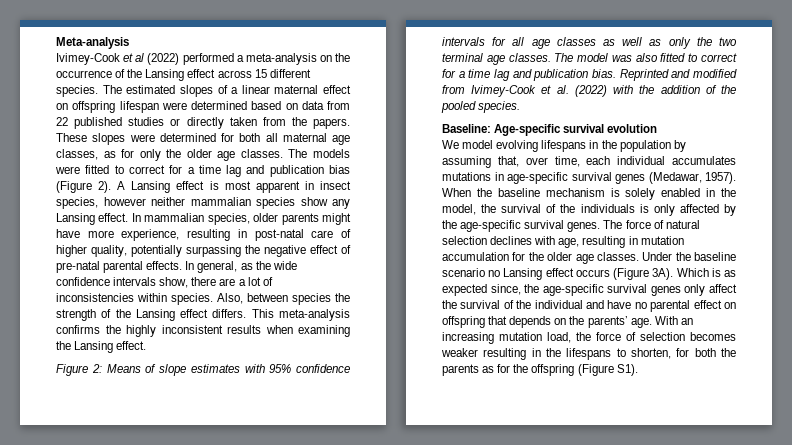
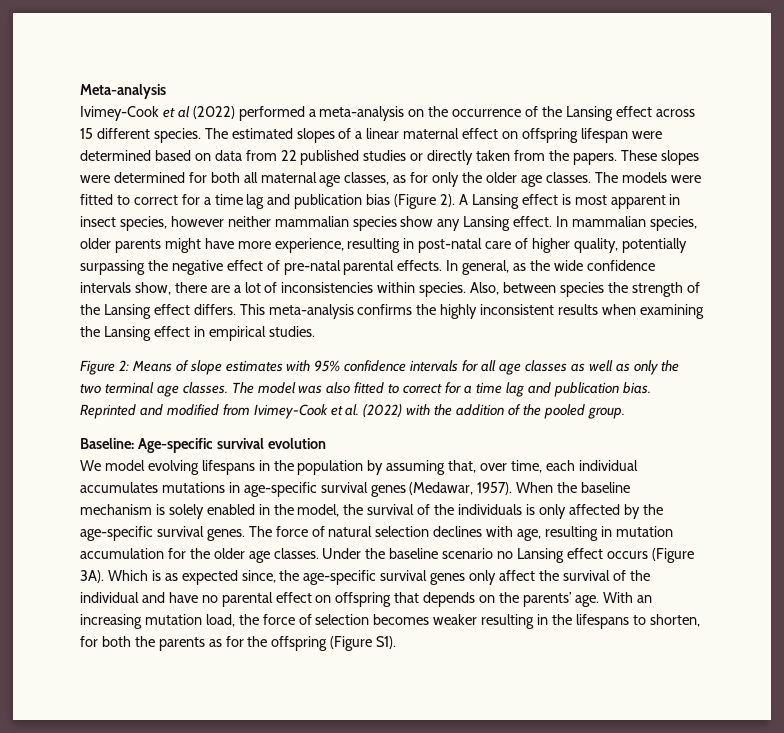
[116,341,147,350] effect. -> [153,326,315,341] effect in empirical studies.
[478,101,521,113] species. -> [587,407,625,419] group.

